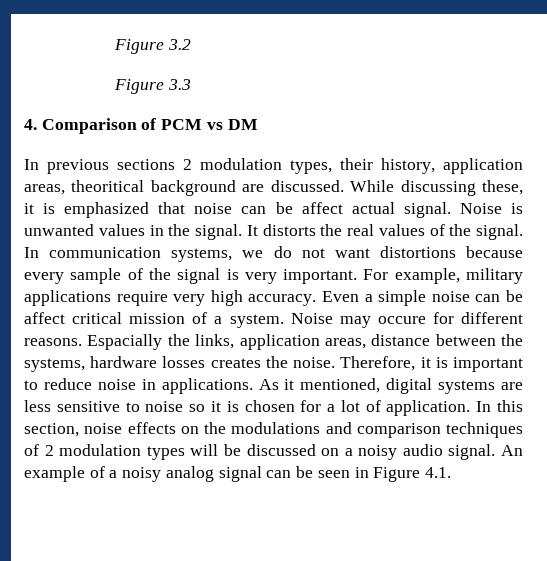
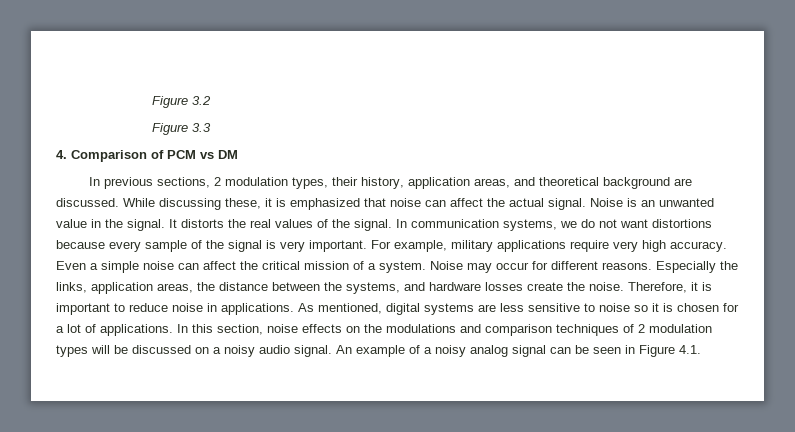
[117,159,175,170] sections -> [156,177,210,188] sections,
[71,180,145,192] theoritical -> [513,177,599,186] and theoretical
[275,202,343,214] be affect -> [450,198,505,207] affect the
[24,224,145,236] unwanted values -> [641,198,714,207] [56,219,87,228] an unwanted value
[506,290,524,302] [24,312,65,324] be affect -> [203,261,258,270] affect the
[377,316,426,324] occure -> [496,262,529,270] occur
[87,334,163,350] Espacially -> [656,261,716,273] Especially
(366, 343) none -> [197,282,215,291] the
(85, 365) none -> [404,282,425,291] and
[210,358,261,368] creates -> [527,282,563,291] create
[284,379,295,390] it -> (314, 307) none
[386,400,471,416] application. -> [100,324,173,336] applications.

